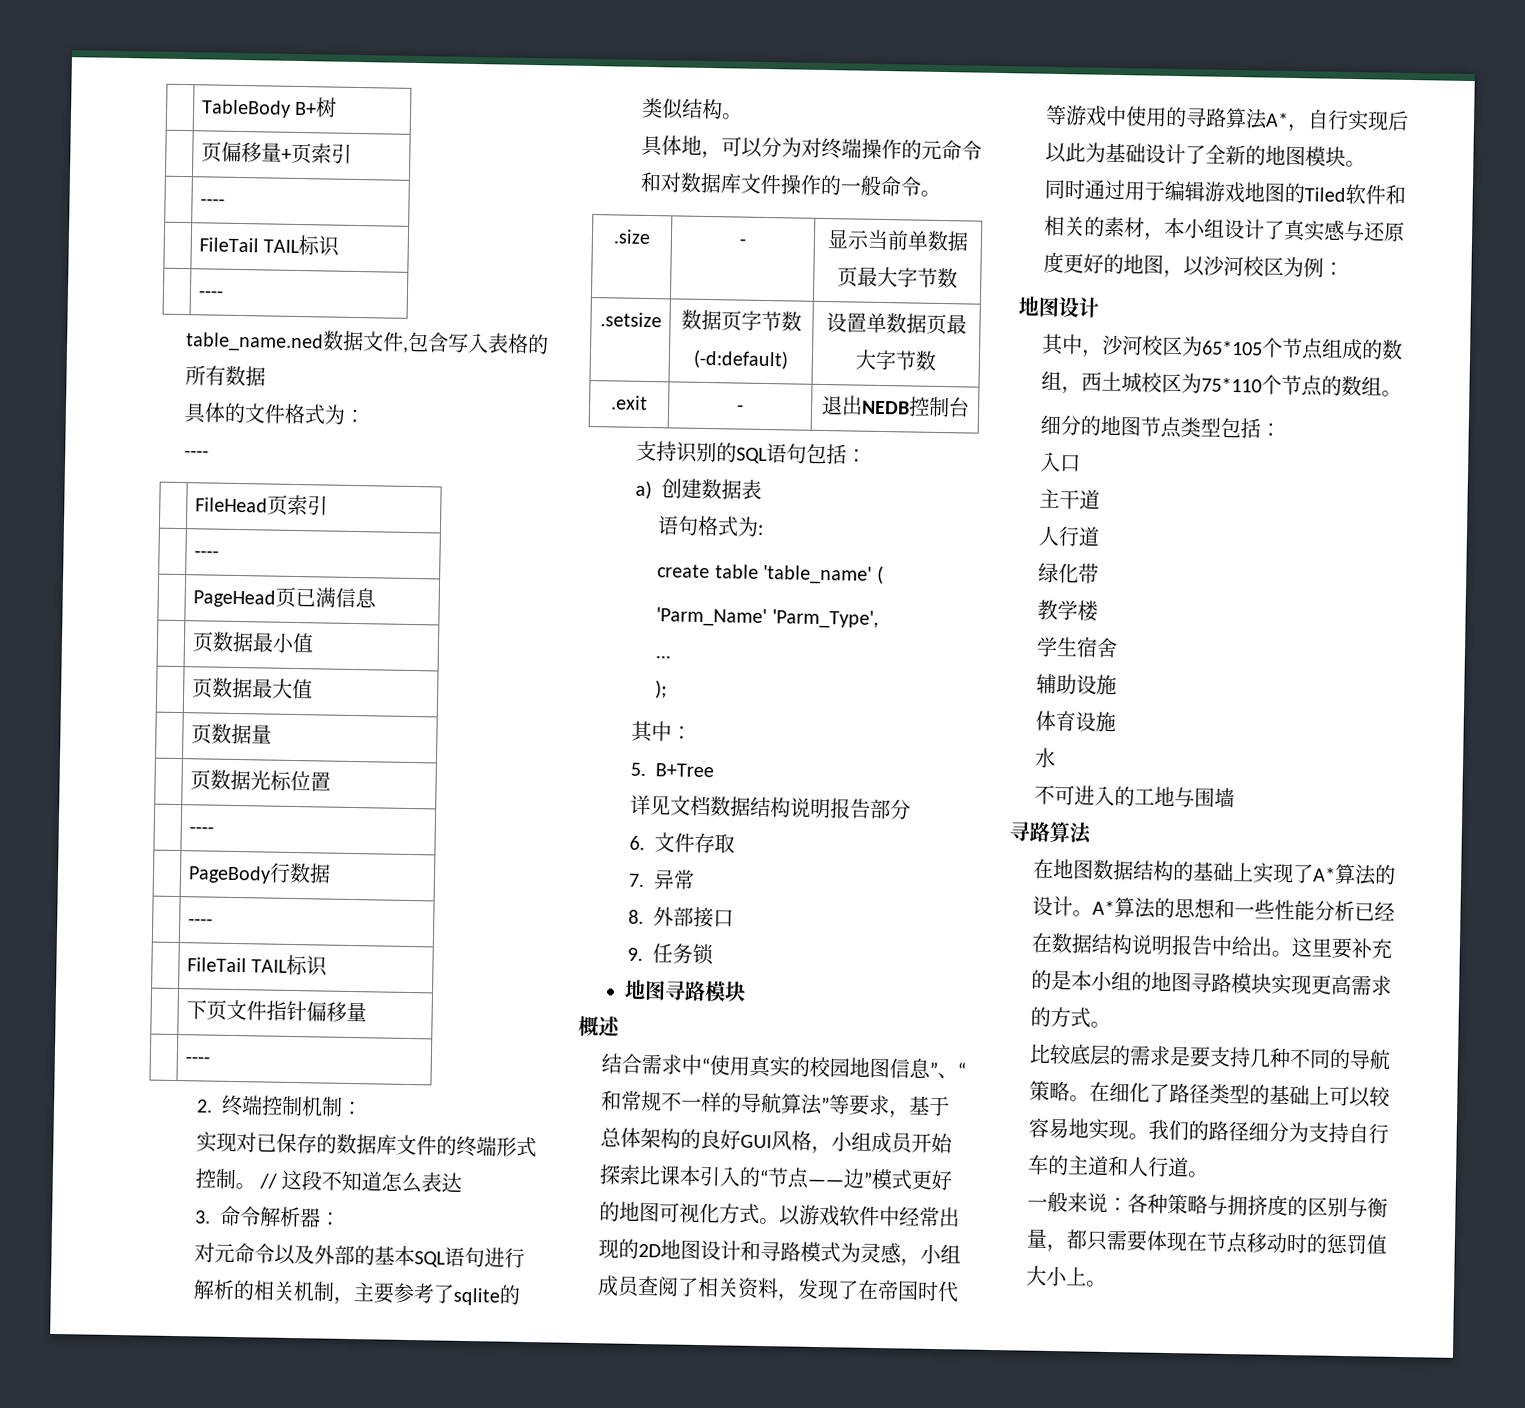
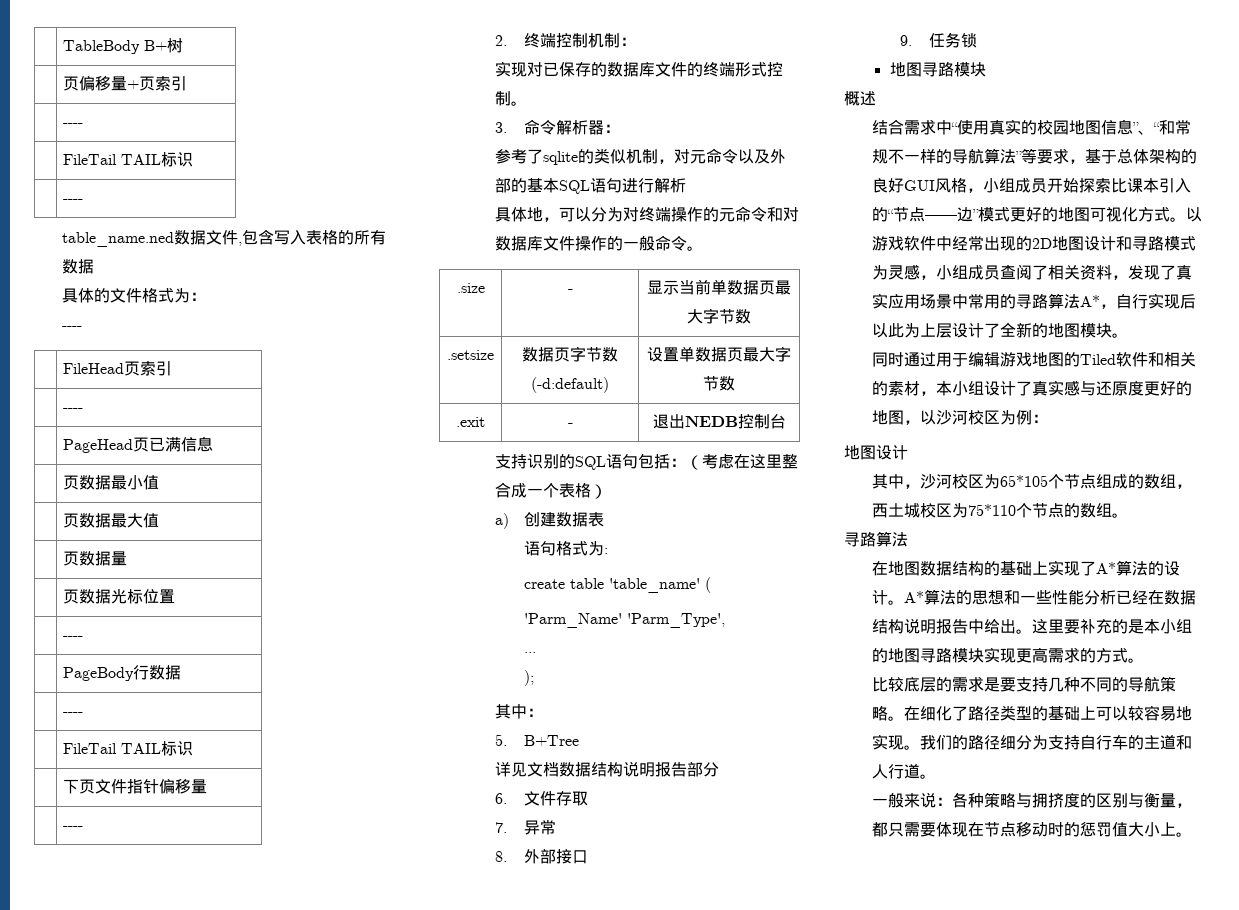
[259,1169,463,1194] // 这段不知道怎么表达 -> (528, 103) none
(341, 1218) none -> [495,148,675,165] 参考了sqlite的类似机制，
[232,1280,521,1306] [641,97,743,120] 的相关机制，主要参考了sqlite的类似结构。 -> (687, 185) none
(867, 455) none -> [686,453,799,470] [495,482,608,499] （考虑在这里整合成一个表格）
[856,1279,959,1303] [1044,104,1147,127] 在帝国时代等游戏中使 -> [1176,265,1193,280] [872,293,985,309] 真实应用场景中常
[1104,142,1146,164] 基础 -> [920,323,953,338] 上层
[1039,414,1281,439] [1039,451,1081,473] [1038,488,1100,510] [1037,525,1100,547] [1037,562,1099,584] [1036,599,1098,622] [1035,636,1118,659] [1035,673,1117,696] [1034,710,1116,733] [1033,747,1056,769] [1033,784,1235,809] // 细分的地图节点类型包括： // 入口 // 主干道 // 人行道 // 绿化带 // 教学楼 // 学生宿舍 // 辅助设施 // 体育设施 // 水 // 不可进入的工地与围墙 -> (1129, 515) none

